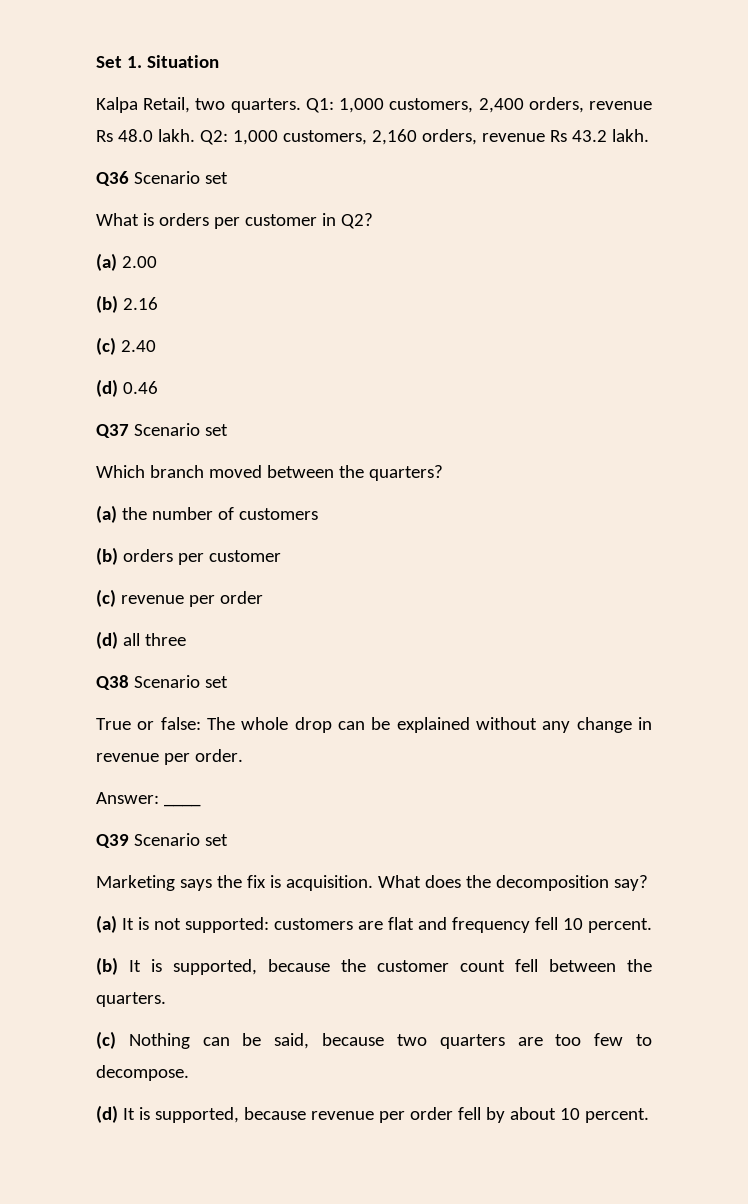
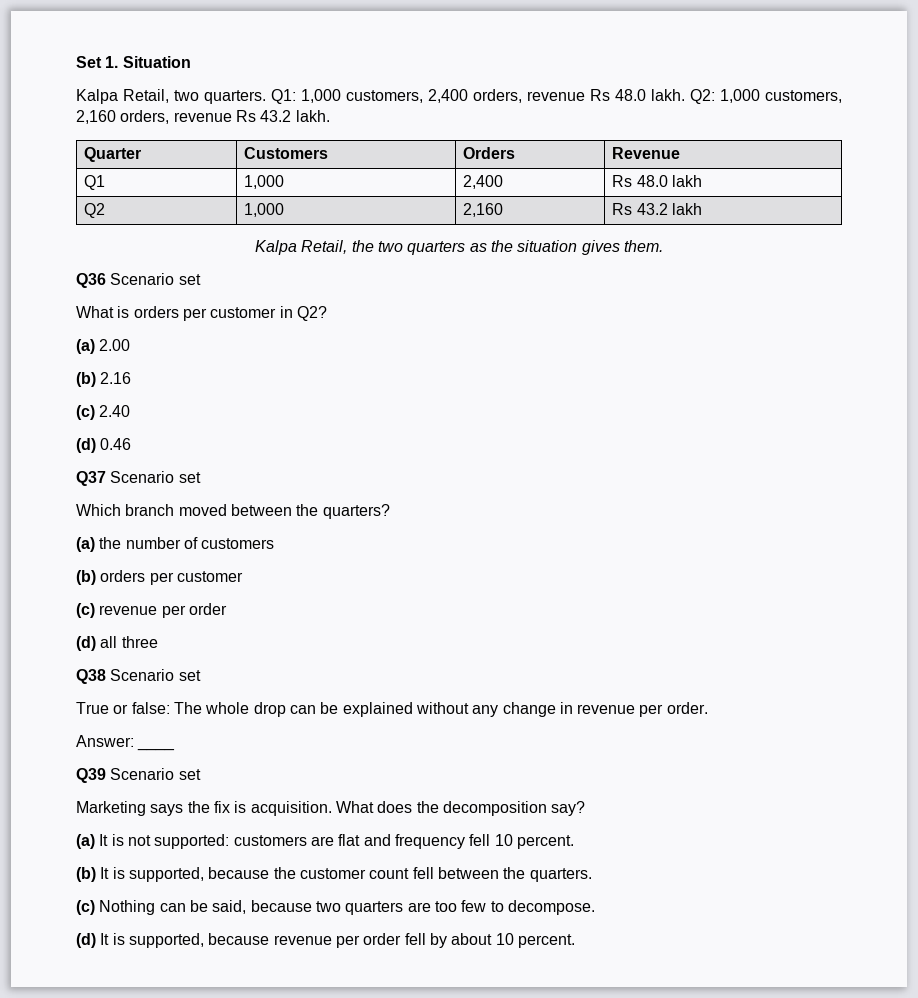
(649, 135) none -> [84,147,142,162] [244,147,329,159] [463,147,516,159] [612,147,681,159] [84,175,106,190] [244,175,285,189] [463,175,504,189] [612,175,703,187] [84,203,106,218] [244,203,285,217] [463,203,504,217] [612,203,703,215] [255,240,663,255] // Quarter | Customers | Orders | Revenue // Q1 | 1,000 | 2,400 | Rs 48.0 lakh // Q2 | 1,000 | 2,160 | Rs 43.2 lakh // Kalpa Retail, the two quarters as the situation gives them.

